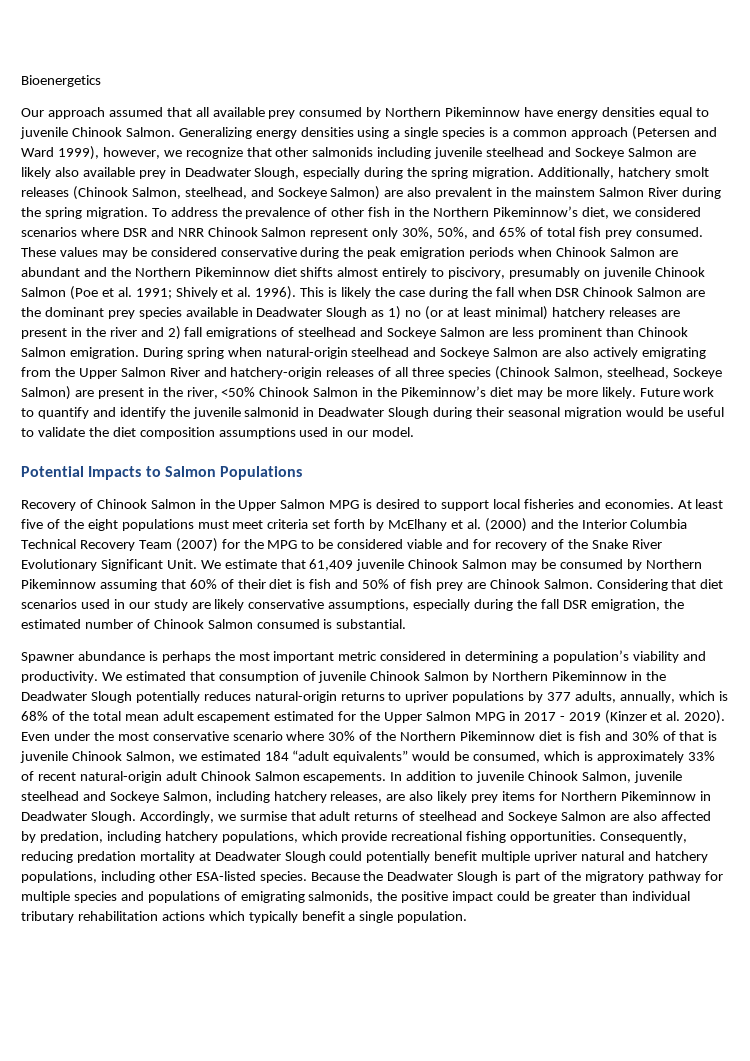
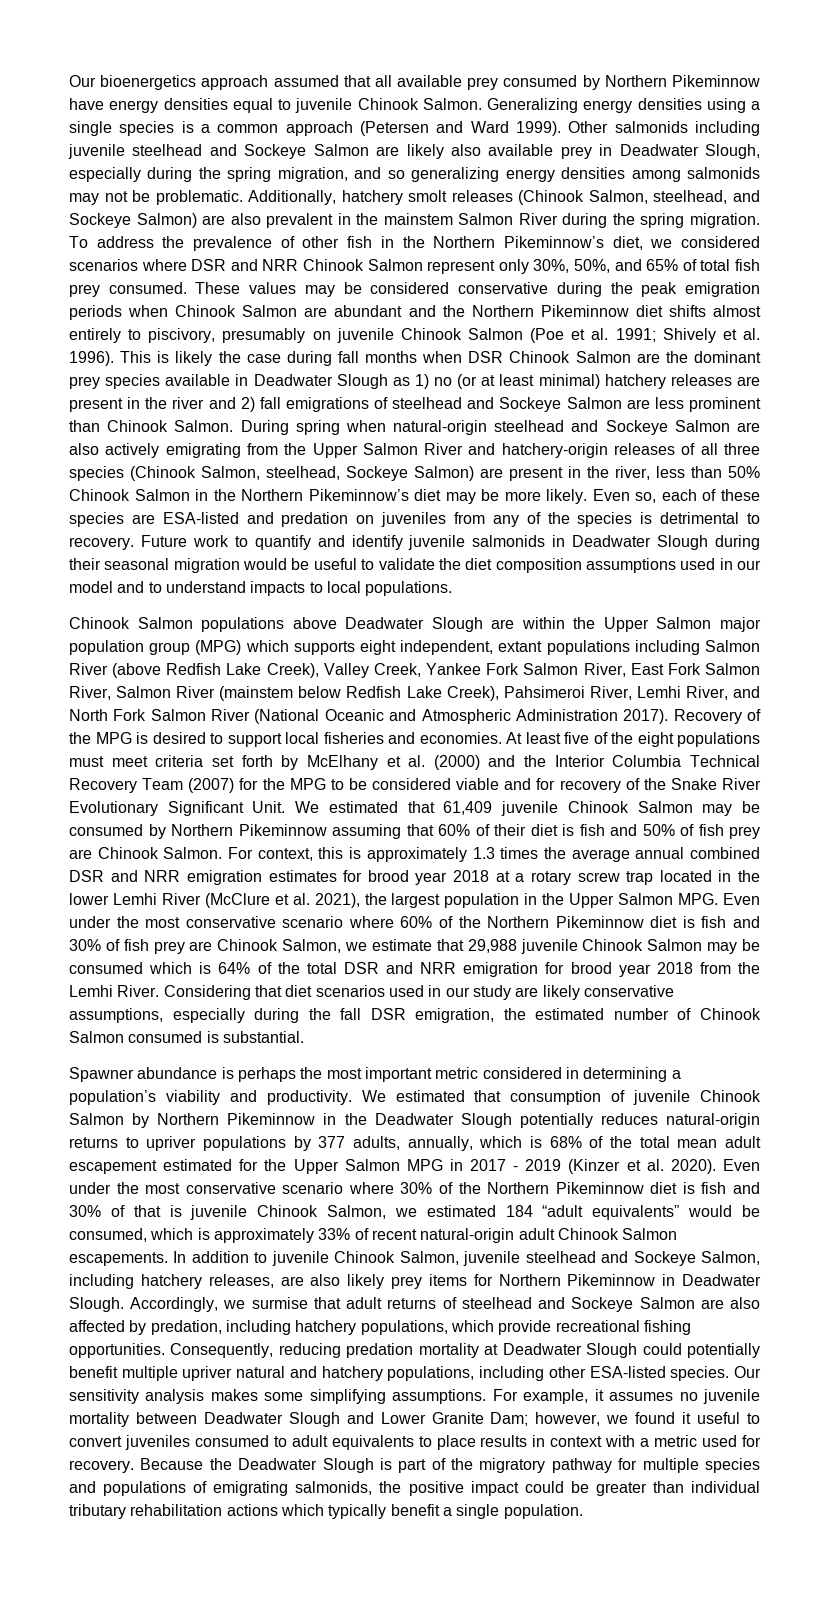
[21,75,101,87] [21,108,44,117] Bioenergetics // Our -> [69,75,197,90] Our bioenergetics
[57,146,309,160] 1999), however, we recognize that other -> [516,121,609,136] 1999). Other
[472,167,535,179] migration. -> [277,167,760,182] [69,190,243,205] migration, and so generalizing energy densities among salmonids may not be problematic.
[471,287,514,297] the fall -> [337,351,418,363] fall months
[21,347,139,359] Salmon emigration. -> [174,420,234,432] Salmon.
[221,387,398,397] <50% Chinook Salmon in the -> [656,466,760,478] [69,489,304,501] less than 50% Chinook Salmon in the Northern
(636, 393) none -> [592,489,760,503] [69,512,760,527] [69,537,134,550] Even so, each of these species are ESA-listed and predation on juveniles from any of the species is detrimental to recovery.
[169,407,300,419] the juvenile salmonid -> [408,535,546,550] juvenile salmonids
[372,427,415,437] [21,466,303,480] [21,499,326,511] model. // Potential Impacts to Salmon Populations // Recovery of Chinook Salmon in the Upper Salmon -> [69,581,453,596] [69,617,761,632] [69,640,761,655] [69,663,761,678] [69,686,761,701] [69,709,762,724] [69,732,91,744] model and to understand impacts to local populations. // Chinook Salmon populations above Deadwater Slough are within the Upper Salmon major population group (MPG) which supports eight independent, extant populations including Salmon River (above Redfish Lake Creek), Valley Creek, Yankee Fork Salmon River, East Fork Salmon River, Salmon River (mainstem below Redfish Lake Creek), Pahsimeroi River, Lemhi River, and North Fork Salmon River (National Oceanic and Atmospheric Administration 2017). Recovery of the
[224,559,277,569] estimate -> [328,801,398,813] estimated
(593, 584) none -> [228,847,760,862] [69,870,760,885] [69,893,761,908] [69,916,760,928] [69,939,761,954] [69,962,760,977] [69,985,160,997] For context, this is approximately 1.3 times the average annual combined DSR and NRR emigration estimates for brood year 2018 at a rotary screw trap located in the lower Lemhi River (McClure et al. 2021), the largest population in the Upper Salmon MPG. Even under the most conservative scenario where 60% of the Northern Pikeminnow diet is fish and 30% of fish prey are Chinook Salmon, we estimate that 29,988 juvenile Chinook Salmon may be consumed which is 64% of the total DSR and NRR emigration for brood year 2018 from the Lemhi River.
(307, 877) none -> [734,1366,762,1378] [69,1389,761,1404] [69,1412,760,1427] [69,1435,762,1450] [69,1460,134,1473] Our sensitivity analysis makes some simplifying assumptions. For example, it assumes no juvenile mortality between Deadwater Slough and Lower Granite Dam; however, we found it useful to convert juveniles consumed to adult equivalents to place results in context with a metric used for recovery.

